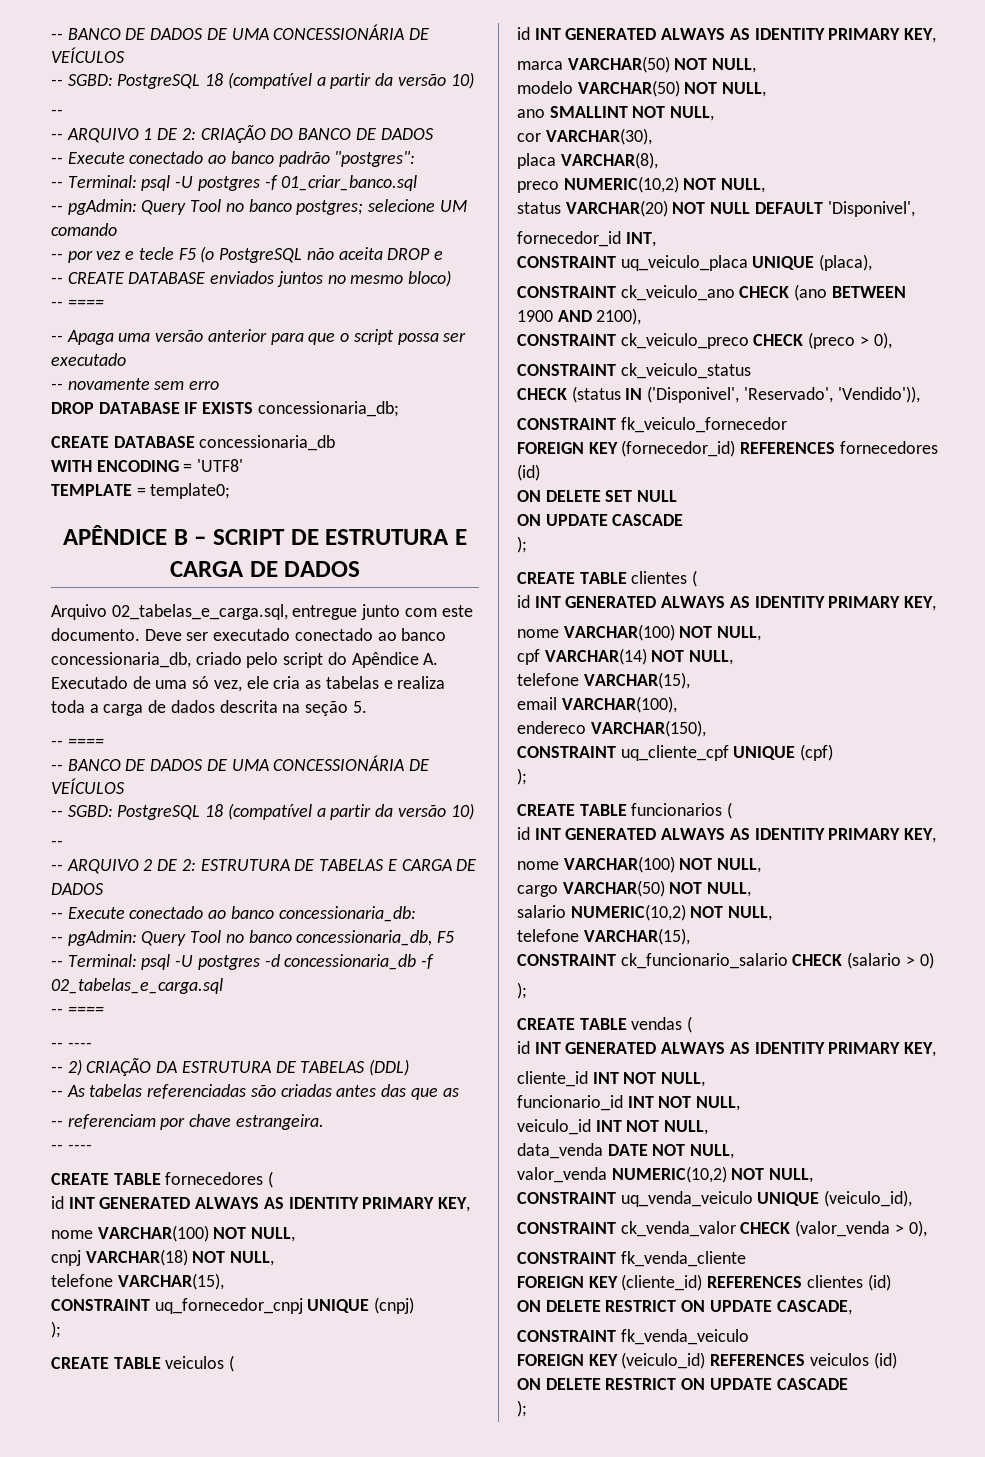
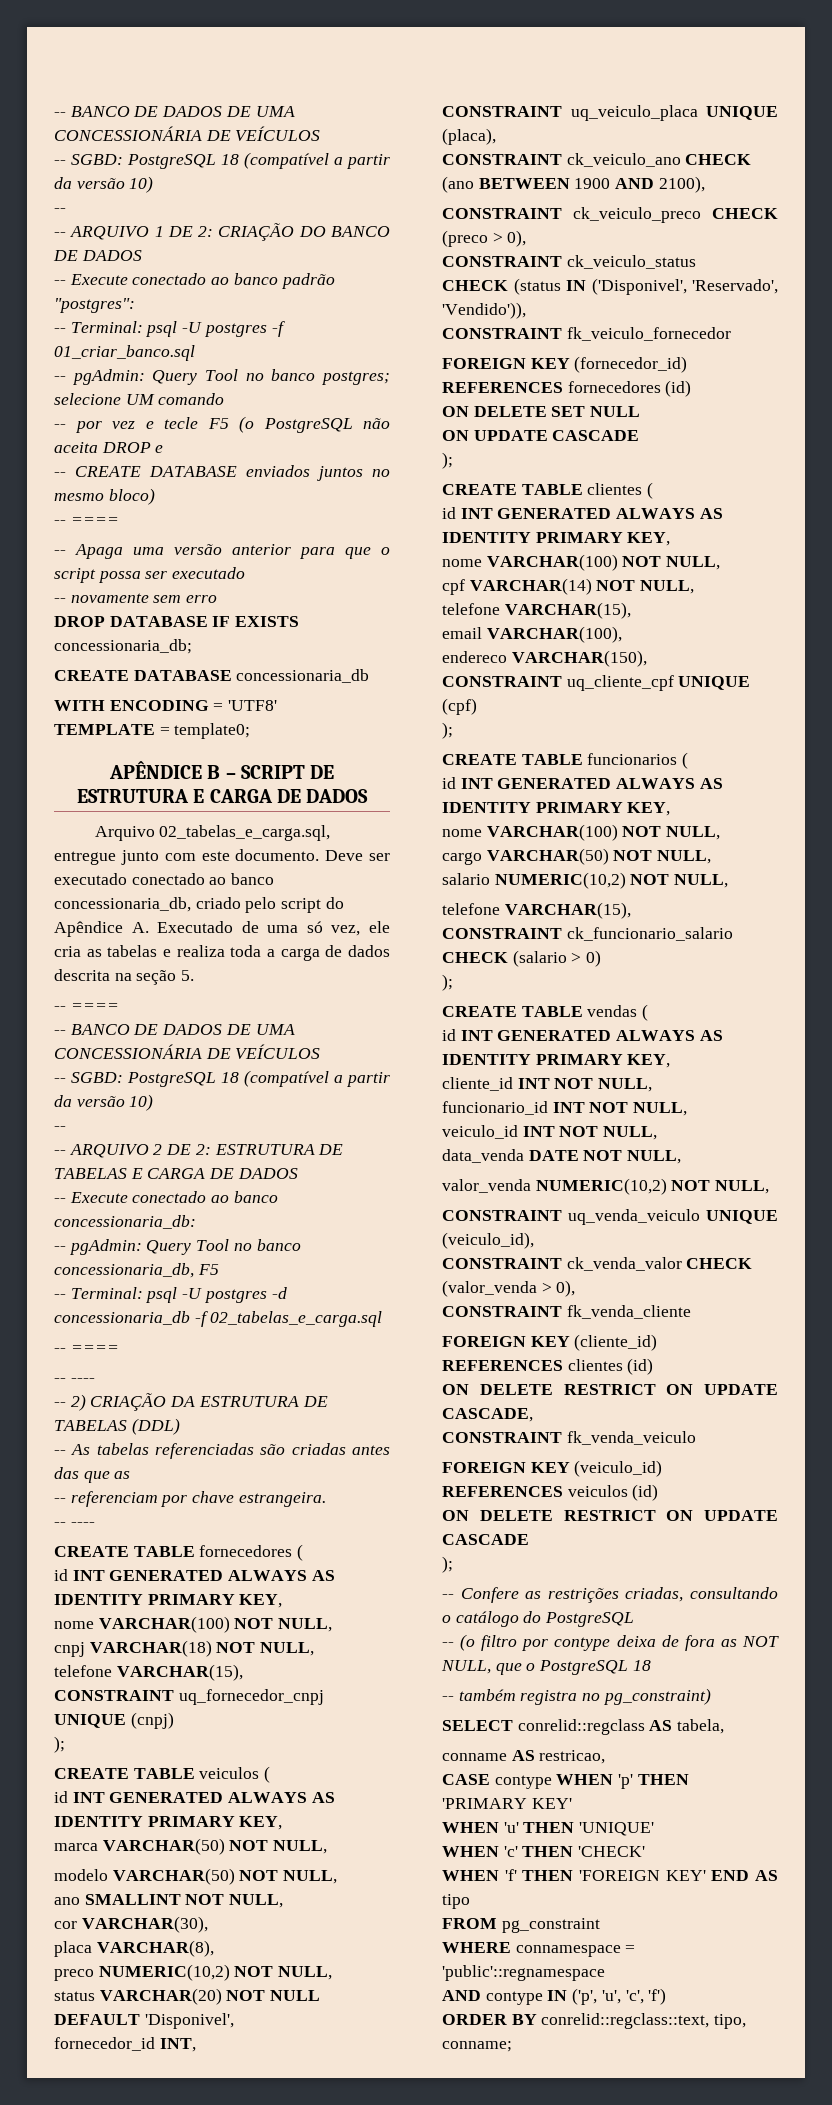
(527, 1408) none -> [442,1587,778,1603] [442,1611,635,1627] [442,1634,779,1651] [441,1660,651,1675] [442,1688,711,1705] [442,1719,725,1735] [442,1750,606,1764] [442,1774,689,1789] [442,1798,572,1809] [442,1822,655,1836] [442,1846,646,1857] [442,1869,778,1881] [442,1894,470,1909] [442,1918,600,1933] [442,1942,636,1957] [442,1965,605,1981] [442,1988,667,2005] [442,2013,747,2029] [442,2041,512,2052] // -- Confere as restrições criadas, consultando o catálogo do PostgreSQL // -- (o filtro por contype deixa de fora as NOT NULL, que o PostgreSQL 18 // -- também registra no pg_constraint) // SELECT conrelid::regclass AS tabela, // conname AS restricao, // CASE contype WHEN 'p' THEN 'PRIMARY KEY' // WHEN 'u' THEN 'UNIQUE' // WHEN 'c' THEN 'CHECK' // WHEN 'f' THEN 'FOREIGN KEY' END AS tipo // FROM pg_constraint // WHERE connamespace = 'public'::regnamespace // AND contype IN ('p', 'u', 'c', 'f') // ORDER BY conrelid::regclass::text, tipo, conname;

